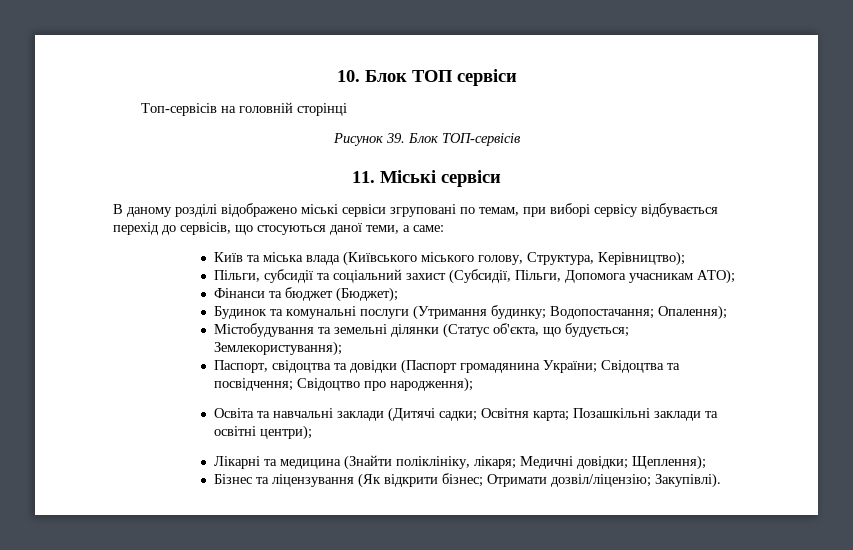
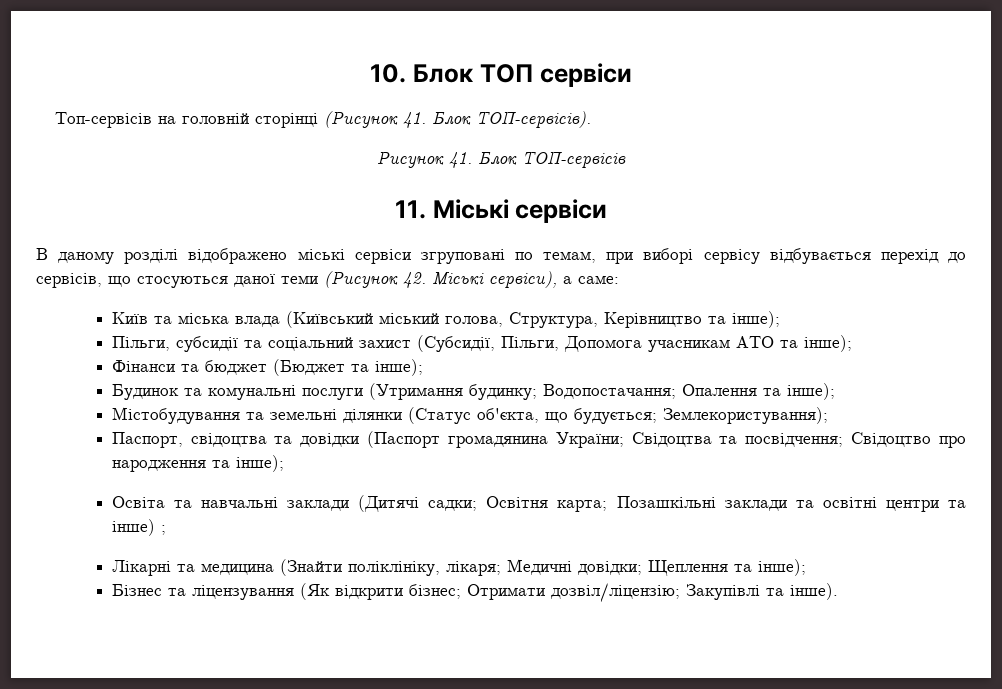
(348, 109) none -> [324,111,592,129] (Рисунок 41. Блок ТОП-сервісів).
[385,133,405,143] 39. -> [449,152,472,168] 41.
[366,225,399,234] теми, -> [281,271,557,289] теми (Рисунок 42. Міські сервіси),
[342,251,685,266] (Київського міського голову, Структура, Керівництво); -> [285,311,780,328] (Київський міський голова, Структура, Керівництво та інше);
[696,269,735,284] АТО); -> [735,335,852,352] АТО та інше);
[335,287,398,302] (Бюджет); -> [272,359,423,376] (Бюджет та інше);
[657,305,727,320] Опалення); -> [681,383,835,400] Опалення та інше);
[389,377,473,392] народження); -> [111,455,284,472] народження та інше);
[259,425,312,440] центри); -> [885,500,966,512] [111,519,166,536] центри та інше) ;
[631,455,706,470] Щеплення); -> [647,559,806,576] Щеплення та інше);
[654,473,721,488] Закупівлі). -> [685,583,838,600] Закупівлі та інше).

